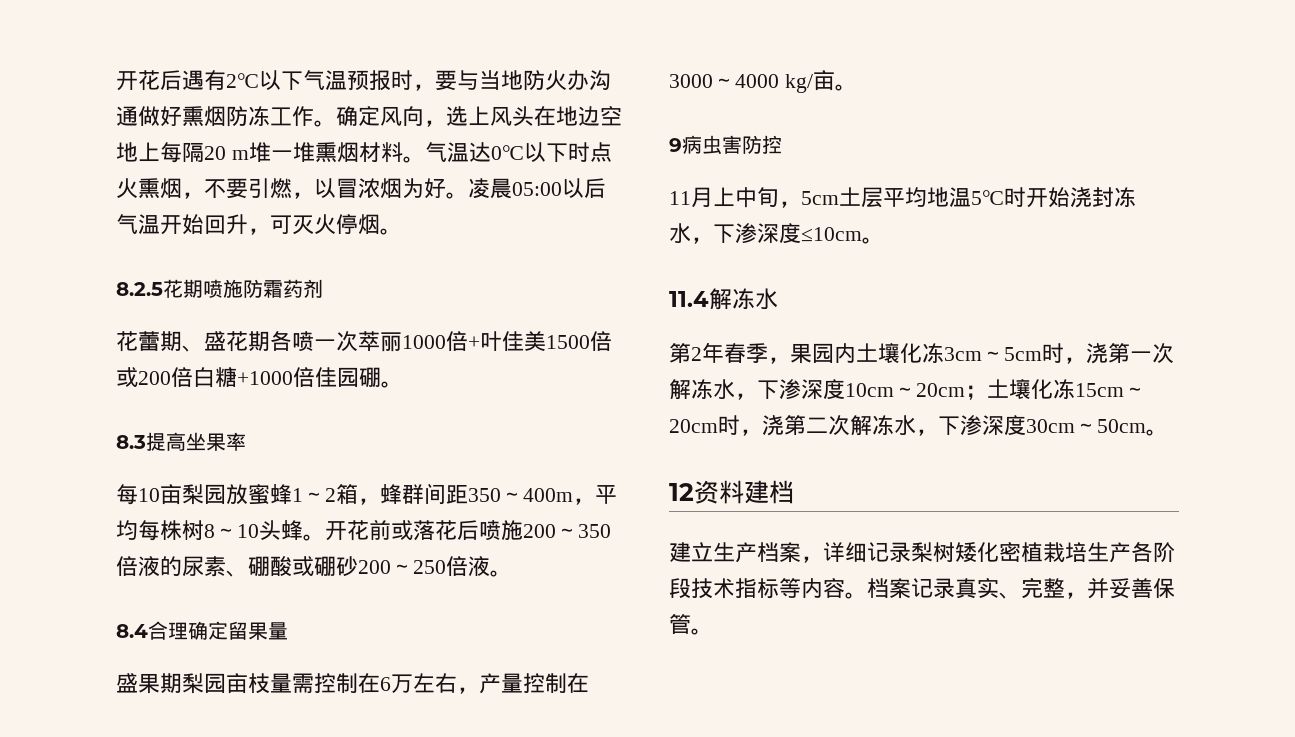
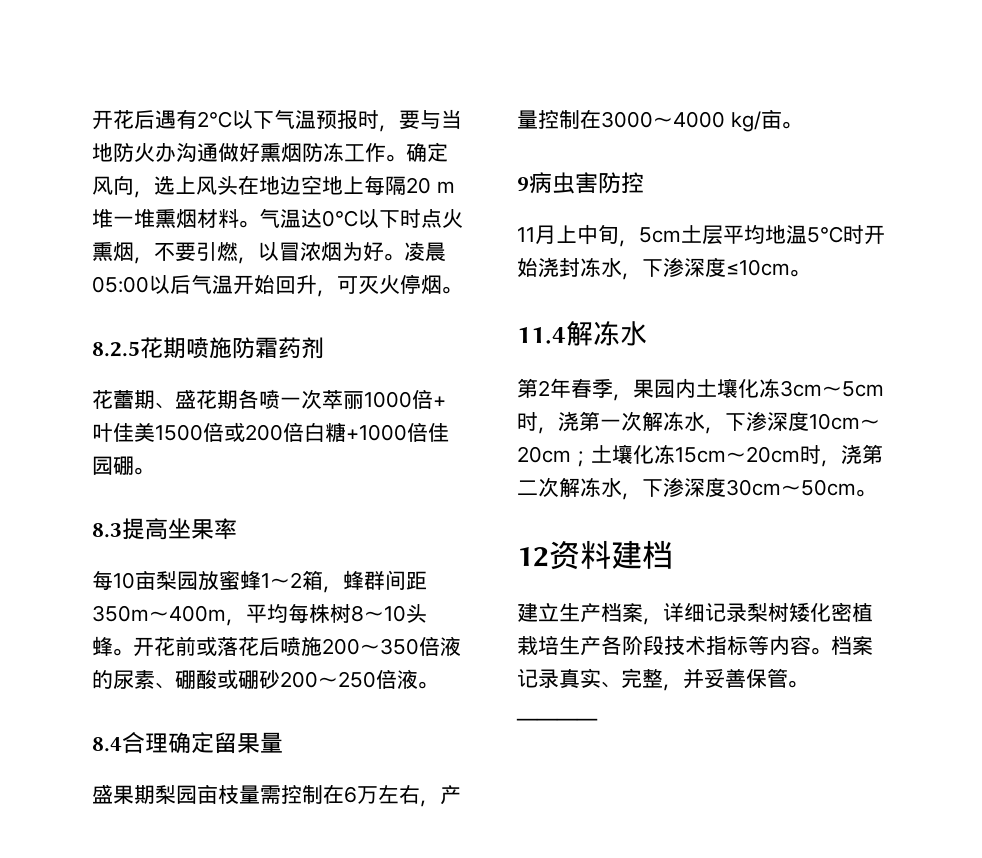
[468,488,501,502] 350 -> [92,605,149,622] 350m
(713, 631) none -> [516,718,598,726] // ————

